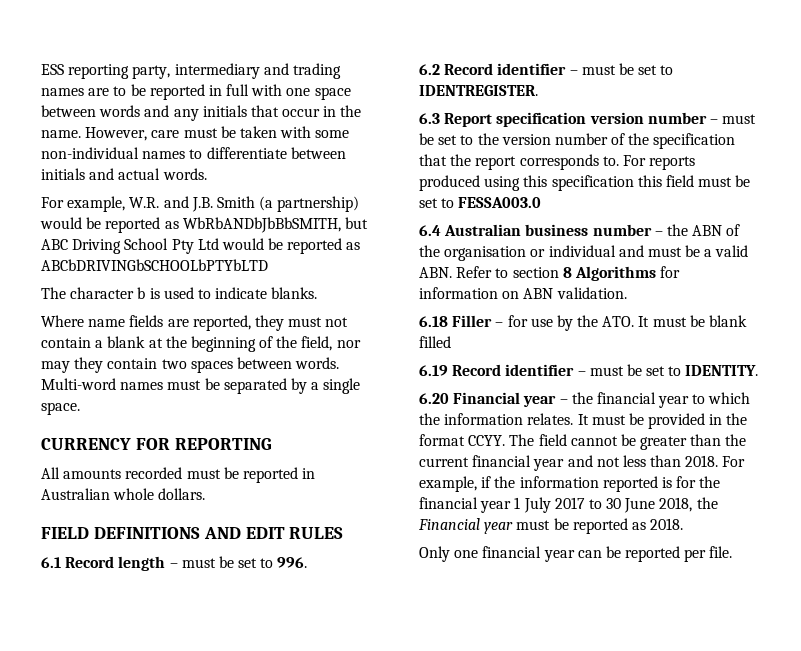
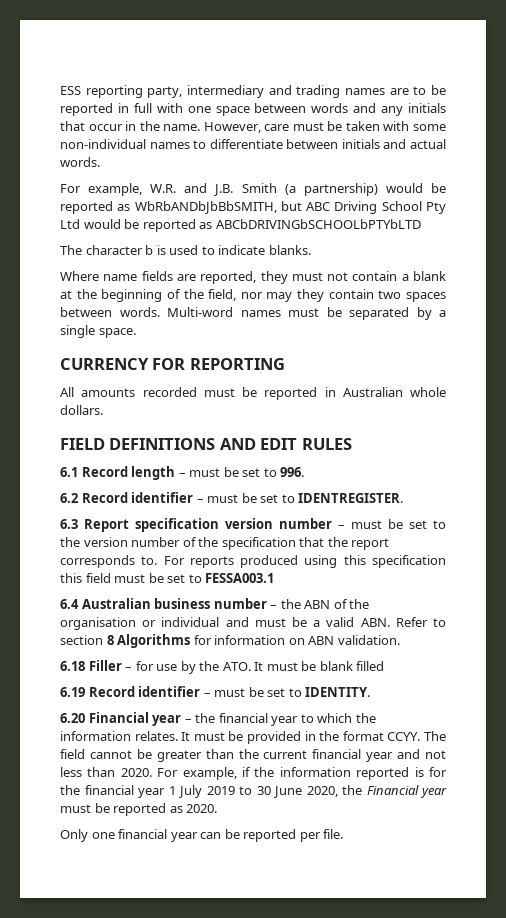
[458,197,542,208] FESSA003.0 -> [205,573,275,583] FESSA003.1
[685,455,719,467] 2018. -> [120,768,152,777] 2020.
[554,497,585,509] 2017 -> [206,786,235,795] 2019
[659,497,693,512] 2018, -> [306,786,338,797] 2020,
[650,518,684,530] 2018. -> [186,804,218,813] 2020.

